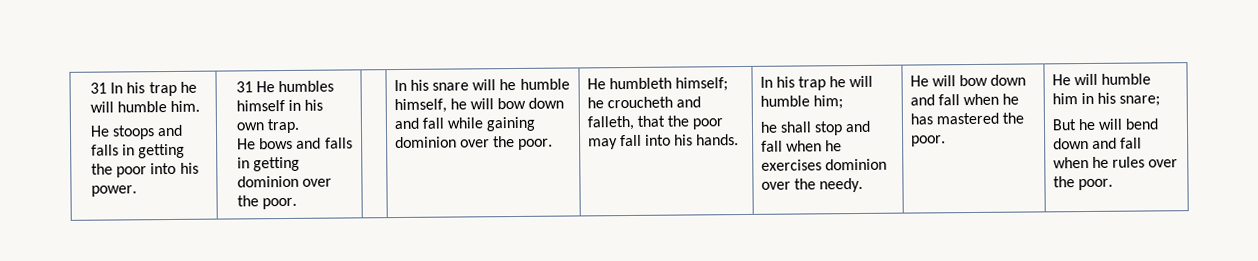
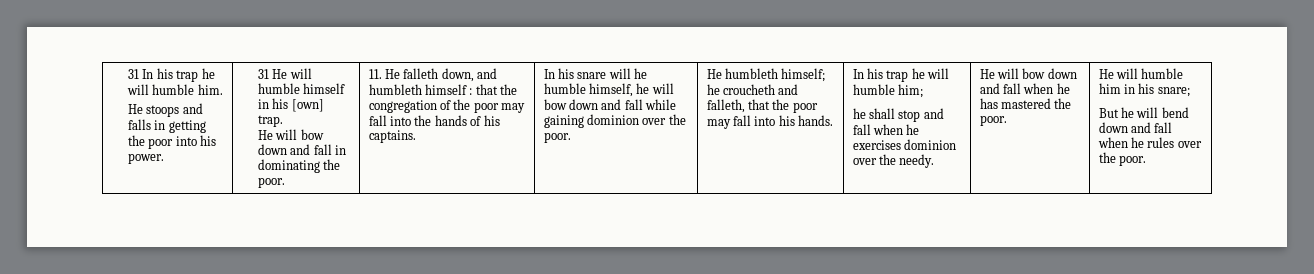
[278,80,335,93] humbles -> [289,68,312,79] [258,83,301,94] will humble
[236,122,265,131] own -> [291,99,324,112] [own]
[259,137,353,150] [237,156,301,172] [237,175,333,188] [237,195,298,210] bows and falls in getting dominion over the poor. | -> [275,129,324,140] [258,144,347,155] [258,159,341,173] [258,177,286,188] [368,68,498,82] [368,84,518,95] [368,99,526,113] [368,115,500,126] [368,130,416,143] will bow down and fall in dominating the poor. | 11. He falleth down, and humbleth himself : that the congregation of the poor may fall into the hands of his captains.

